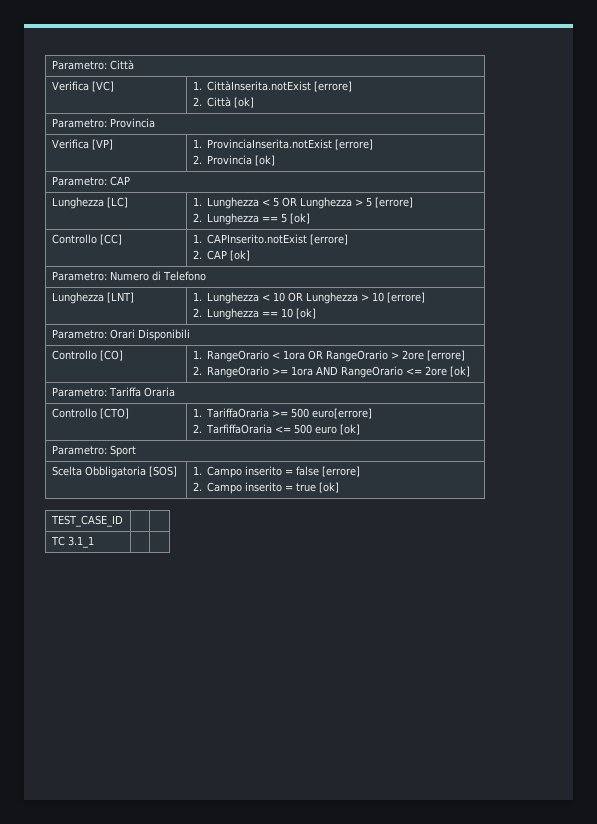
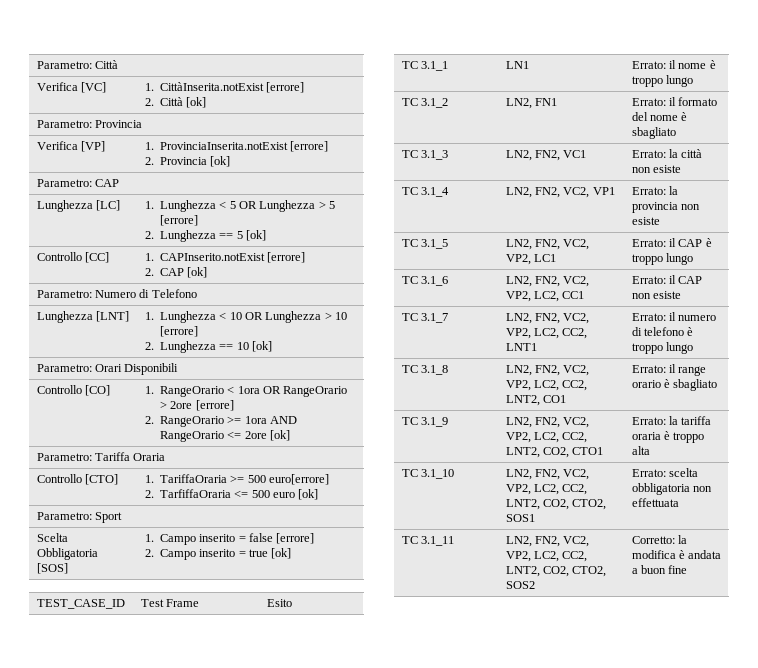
(123, 521) | -> [140,599,199,607] [266,599,292,607] Test Frame | Esito
(94, 542) | -> [505,61,529,69] [631,60,716,69] [631,75,693,87] [401,98,448,108] [505,98,557,109] [631,97,718,106] [631,112,688,121] [631,127,676,139] [401,150,448,160] [505,150,587,161] [631,149,703,158] [631,165,681,173] [401,187,449,197] [505,187,615,198] [631,186,678,195] [631,202,700,213] [631,217,660,225] [401,239,448,249] [505,239,590,250] [505,254,556,265] [631,238,712,247] [631,253,693,265] [401,276,448,286] [505,276,590,287] [505,291,585,302] [631,275,703,284] [631,291,681,299] [401,313,448,323] [505,313,590,324] [505,328,588,339] [505,343,537,351] [631,312,717,321] [631,327,694,336] [631,342,693,354] [401,365,448,375] [505,365,590,376] [505,380,588,391] [505,395,566,406] [631,364,707,376] [631,379,718,391] [401,417,448,427] [505,417,590,428] [505,432,588,443] [505,447,604,458] [631,416,712,425] [631,431,705,443] [631,446,650,455] [401,469,454,479] [505,469,590,480] [505,484,588,495] [505,499,607,510] [505,514,535,522] [631,468,698,477] [631,483,712,495] [631,498,679,507] [401,536,454,546] [505,536,590,547] [505,551,588,562] [505,566,607,577] [505,581,535,589] [631,535,687,544] [631,550,722,559] [631,565,688,574] LN1 | Errato: il nome è troppo lungo // TC 3.1_2 | LN2, FN1 | Errato: il formato del nome è sbagliato // TC 3.1_3 | LN2, FN2, VC1 | Errato: la città non esiste // TC 3.1_4 | LN2, FN2, VC2, VP1 | Errato: la provincia non esiste // TC 3.1_5 | LN2, FN2, VC2, VP2, LC1 | Errato: il CAP è troppo lungo // TC 3.1_6 | LN2, FN2, VC2, VP2, LC2, CC1 | Errato: il CAP non esiste // TC 3.1_7 | LN2, FN2, VC2, VP2, LC2, CC2, LNT1 | Errato: il numero di telefono è troppo lungo // TC 3.1_8 | LN2, FN2, VC2, VP2, LC2, CC2, LNT2, CO1 | Errato: il range orario è sbagliato // TC 3.1_9 | LN2, FN2, VC2, VP2, LC2, CC2, LNT2, CO2, CTO1 | Errato: la tariffa oraria è troppo alta // TC 3.1_10 | LN2, FN2, VC2, VP2, LC2, CC2, LNT2, CO2, CTO2, SOS1 | Errato: scelta obbligatoria non effettuata // TC 3.1_11 | LN2, FN2, VC2, VP2, LC2, CC2, LNT2, CO2, CTO2, SOS2 | Corretto: la modifica è andata a buon fine

